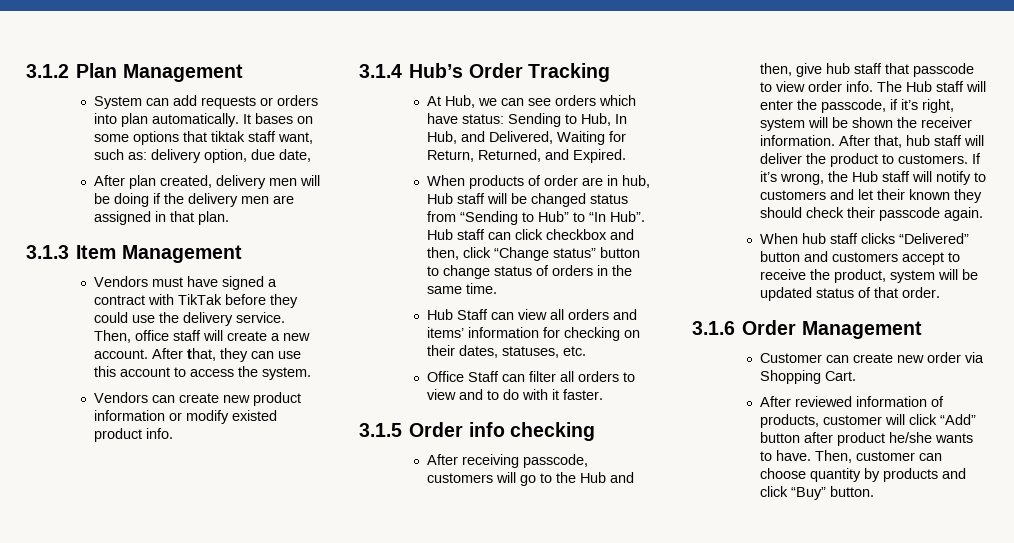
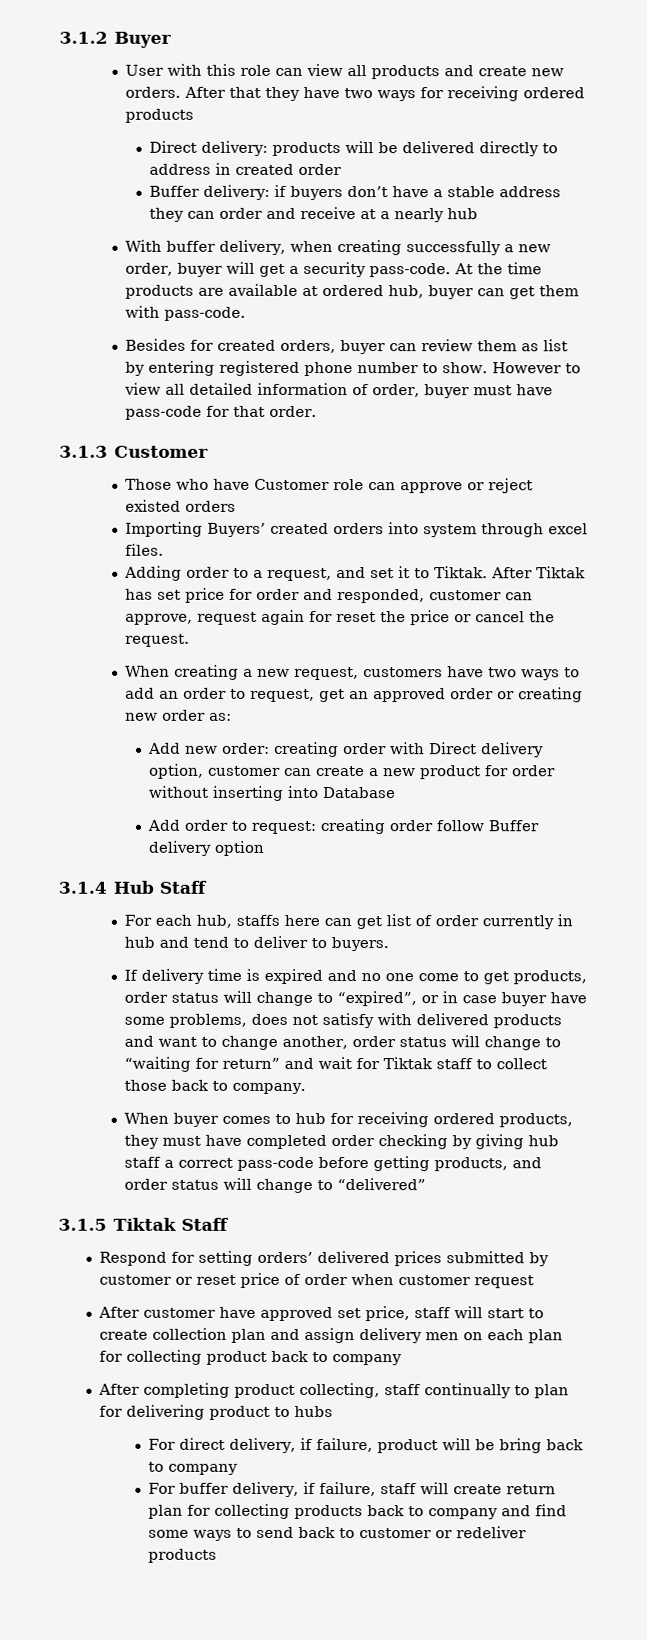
[76,63,243,82] [93,95,318,109] [93,113,313,127] [93,131,313,145] [93,149,311,163] [93,175,320,189] [93,193,294,207] [93,211,229,225] [26,245,242,263] [93,276,277,290] [93,294,298,308] [93,312,285,326] [93,330,310,343] [93,348,301,362] [93,366,311,380] [93,392,301,406] [93,410,277,424] [93,428,173,442] [359,63,610,82] [426,95,636,108] [426,113,627,127] [426,131,626,145] [426,149,626,163] [426,175,650,189] [426,193,628,207] [426,211,645,225] [426,229,634,240] [426,247,640,261] [426,265,632,279] [426,283,497,294] [426,309,637,320] [426,327,640,341] [426,345,586,358] [426,371,635,382] [426,389,603,400] [359,422,595,441] [426,454,588,468] [426,472,634,486] [759,63,974,77] [759,81,986,92] [759,99,954,113] [759,117,972,131] [759,135,984,148] [759,153,981,167] [759,171,986,185] [759,189,982,203] [759,207,983,221] [759,233,969,244] [759,251,960,265] [759,269,978,283] [759,287,940,301] [692,320,922,339] [759,352,984,363] [759,370,856,384] [759,396,944,407] [759,414,976,428] [759,432,973,446] [759,450,942,463] [759,468,966,482] [759,486,874,500] Plan Management // System can add requests or orders into plan automatically. It bases on some options that tiktak staff want, such as: delivery option, due date, // After plan created, delivery men will be doing if the delivery men are assigned in that plan. // 3.1.3 Item Management // Vendors must have signed a contract with TikTak before they could use the delivery service. Then, office staff will create a new account. After that, they can use this account to access the system. // Vendors can create new product information or modify existed product info. // 3.1.4 Hub’s Order Tracking // At Hub, we can see orders which have status: Sending to Hub, In Hub, and Delivered, Waiting for Return, Returned, and Expired. // When products of order are in hub, Hub staff will be changed status from “Sending to Hub” to “In Hub”. Hub staff can click checkbox and then, click “Change status” button to change status of orders in the same time. // Hub Staff can view all orders and items’ information for checking on their dates, statuses, etc. // Office Staff can filter all orders to view and to do with it faster. // 3.1.5 Order info checking // After receiving passcode, customers will go to the Hub and then, give hub staff that passcode to view order info. The Hub staff will enter the passcode, if it’s right, system will be shown the receiver information. After that, hub staff will deliver the product to customers. If it’s wrong, the Hub staff will notify to customers and let their known they should check their passcode again. // When hub staff clicks “Delivered” button and customers accept to receive the product, system will be updated status of that order. // 3.1.6 Order Management // Customer can create new order via Shopping Cart. // After reviewed information of products, customer will click “Add” button after product he/she wants to have. Then, customer can choose quantity by products and click “Buy” button. -> [114,31,173,48] [124,63,564,80] [124,86,585,102] [124,108,194,123] [149,140,559,157] [149,162,343,176] [149,184,562,201] [149,206,479,223] [124,239,551,256] [124,261,542,278] [124,283,579,300] [124,305,246,321] [124,338,568,355] [124,360,581,377] [123,382,553,399] [124,405,317,420] [59,445,210,458] [124,478,533,494] [124,499,236,512] [124,521,588,538] [124,543,164,556] [123,565,586,582] [124,587,533,604] [124,609,555,626] [124,633,190,647] [124,664,580,681] [124,687,583,703] [124,709,232,721] [148,741,545,758] [149,763,557,780] [149,785,397,801] [147,818,540,835] [148,840,265,856] [58,880,208,894] [123,914,573,930] [123,935,389,952] [123,968,587,985] [123,990,587,1007] [123,1012,562,1029] [123,1035,561,1051] [123,1056,547,1072] [123,1079,306,1094] [123,1112,573,1128] [123,1134,559,1150] [123,1156,542,1172] [123,1177,426,1193] [58,1217,230,1231] [98,1250,549,1267] [98,1272,534,1289] [97,1306,544,1322] [98,1327,563,1344] [98,1349,402,1366] [97,1382,569,1399] [98,1404,333,1420] [148,1437,585,1454] [148,1461,239,1475] [148,1481,557,1497] [148,1503,568,1520] [148,1526,528,1541] [148,1548,218,1563] Buyer // User with this role can view all products and create new orders. After that they have two ways for receiving ordered products // Direct delivery: products will be delivered directly to address in created order // Buffer delivery: if buyers don’t have a stable address they can order and receive at a nearly hub // With buffer delivery, when creating successfully a new order, buyer will get a security pass-code. At the time products are available at ordered hub, buyer can get them with pass-code. // Besides for created orders, buyer can review them as list by entering registered phone number to show. However to view all detailed information of order, buyer must have pass-code for that order. // 3.1.3 Customer // Those who have Customer role can approve or reject existed orders // Importing Buyers’ created orders into system through excel files. // Adding order to a request, and set it to Tiktak. After Tiktak has set price for order and responded, customer can approve, request again for reset the price or cancel the request. // When creating a new request, customers have two ways to add an order to request, get an approved order or creating new order as: // Add new order: creating order with Direct delivery option, customer can create a new product for order without inserting into Database // Add order to request: creating order follow Buffer delivery option // 3.1.4 Hub Staff // For each hub, staffs here can get list of order currently in hub and tend to deliver to buyers. // If delivery time is expired and no one come to get products, order status will change to “expired”, or in case buyer have some problems, does not satisfy with delivered products and want to change another, order status will change to “waiting for return” and wait for Tiktak staff to collect those back to company. // When buyer comes to hub for receiving ordered products, they must have completed order checking by giving hub staff a correct pass-code before getting products, and order status will change to “delivered” // 3.1.5 Tiktak Staff // Respond for setting orders’ delivered prices submitted by customer or reset price of order when customer request // After customer have approved set price, staff will start to create collection plan and assign delivery men on each plan for collecting product back to company // After completing product collecting, staff continually to plan for delivering product to hubs // For direct delivery, if failure, product will be bring back to company // For buffer delivery, if failure, staff will create return plan for collecting products back to company and find some ways to send back to customer or redeliver products

